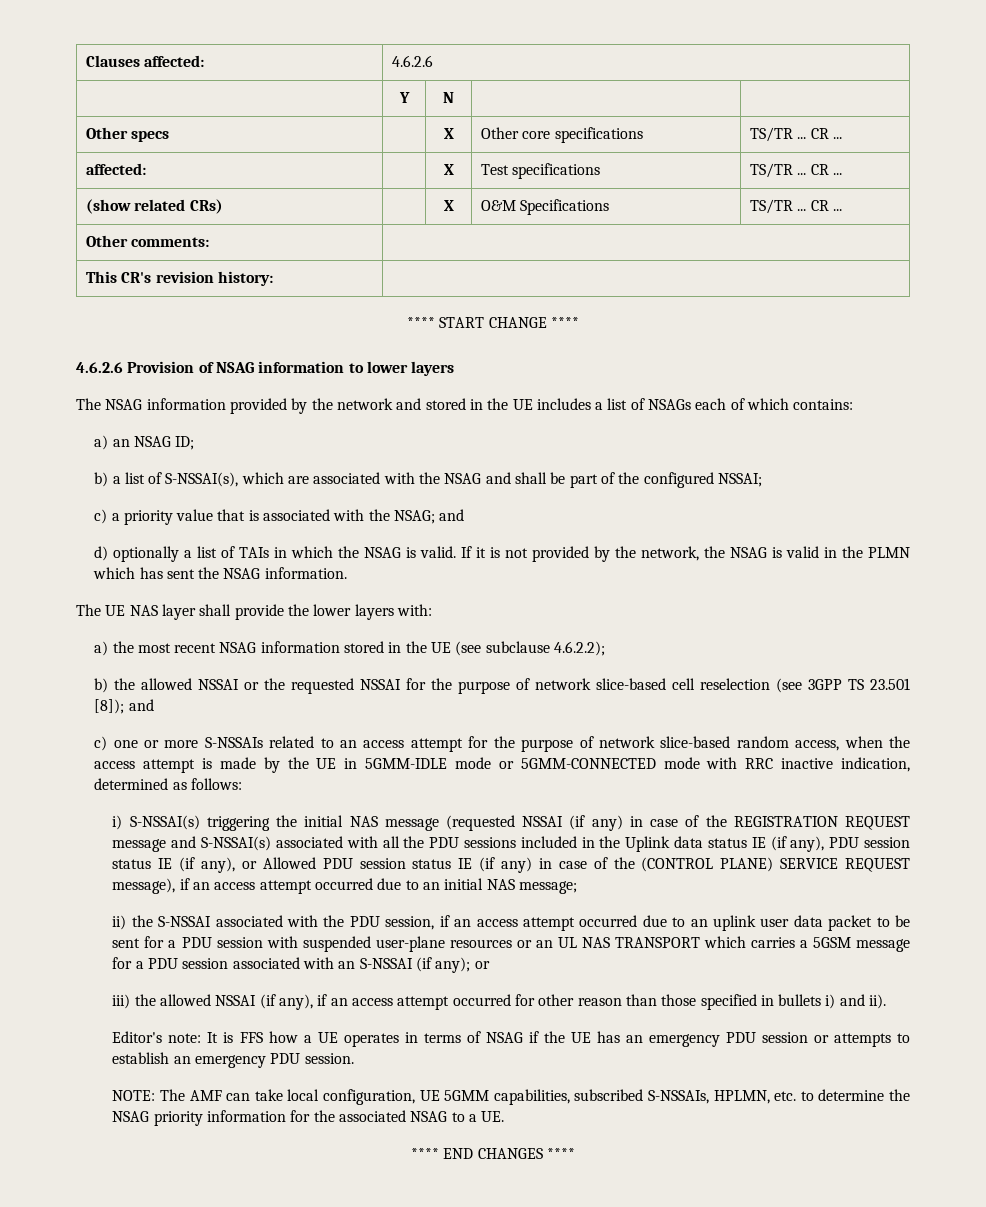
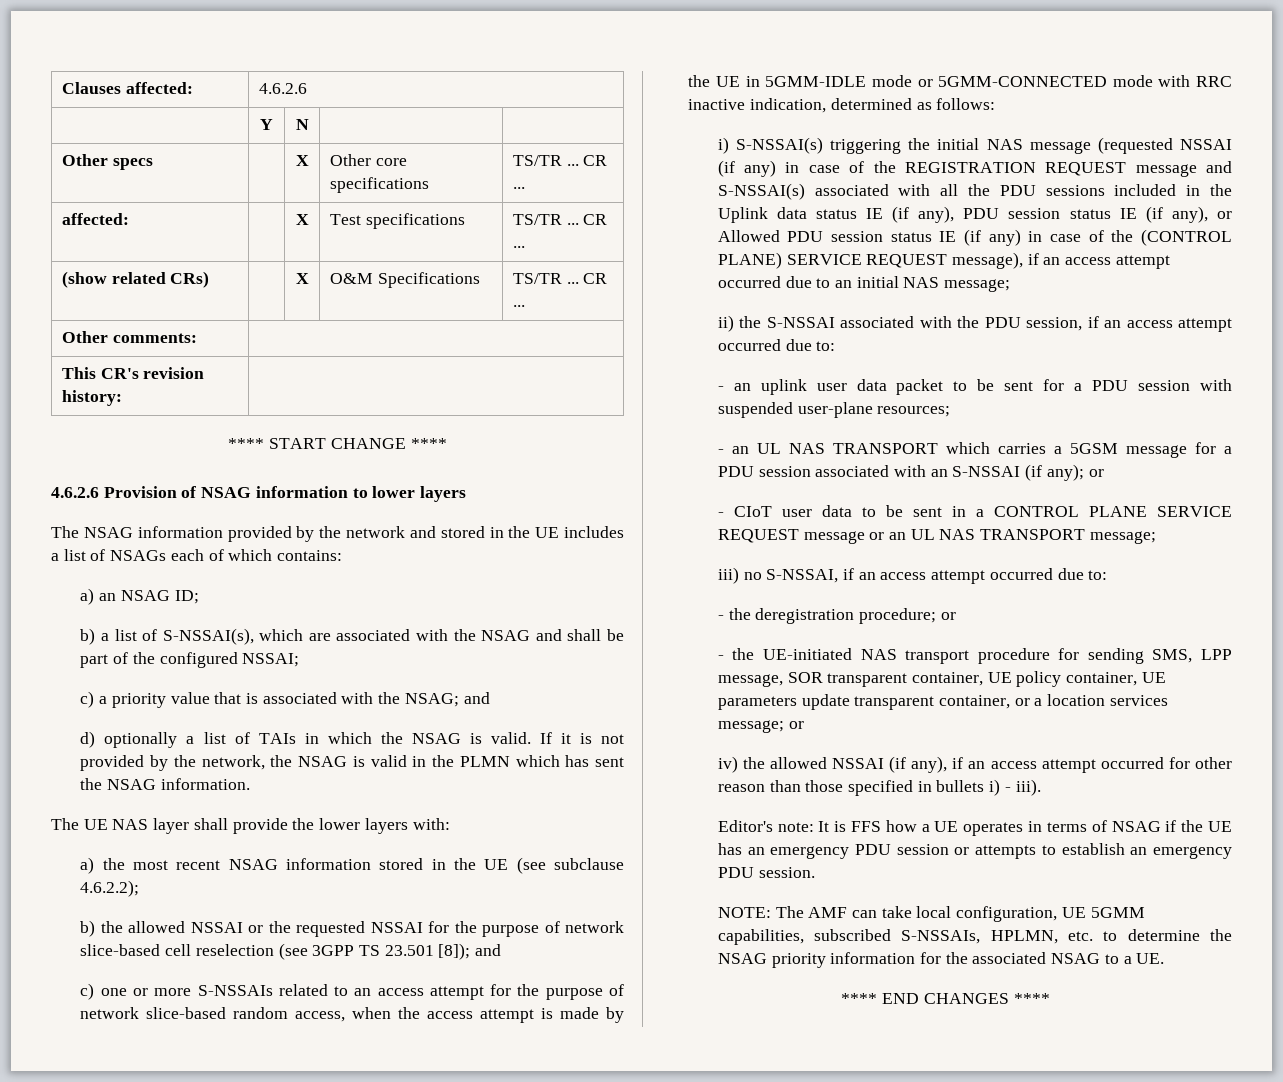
[672,917,686,927] to -> [816,341,836,351] [717,386,724,391] to: // -
[449,939,532,948] resources or -> [877,406,951,417] [717,449,724,454] resources; // -
[112,994,131,1009] iii) -> [717,505,1232,517] [717,529,1156,544] [717,567,1108,584] [717,608,956,624] [717,648,1232,664] [717,671,1166,687] [717,694,1168,710] [717,720,804,733] [717,756,738,773] - CIoT user data to be sent in a CONTROL PLANE SERVICE REQUEST message or an UL NAS TRANSPORT message; // iii) no S-NSSAI, if an access attempt occurred due to: // - the deregistration procedure; or // - the UE-initiated NAS transport procedure for sending SMS, LPP message, SOR transparent container, UE policy container, UE parameters update transparent container, or a location services message; or // iv)
[839,994,887,1009] and ii). -> [1004,779,1041,796] - iii).

